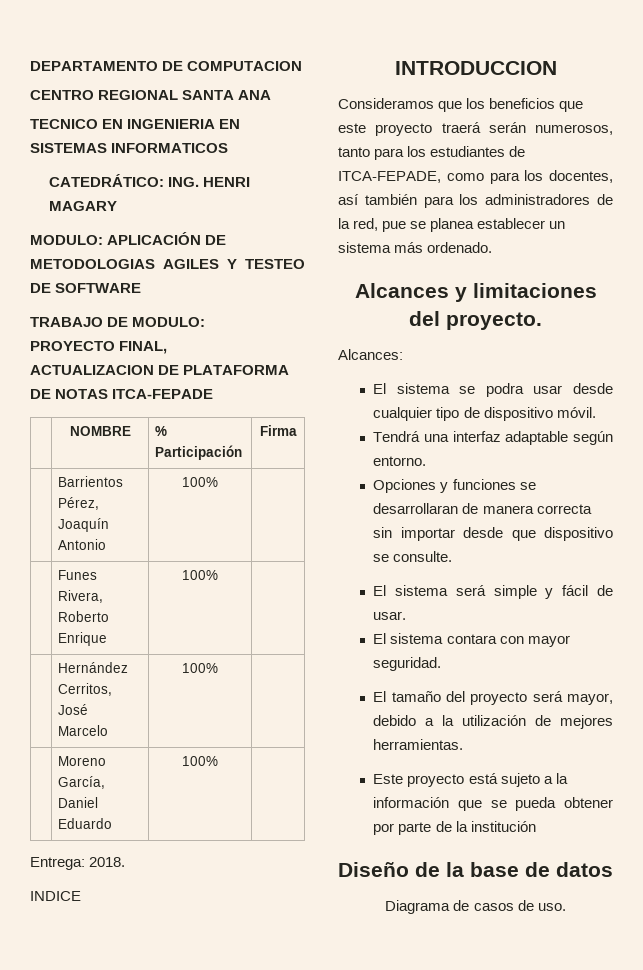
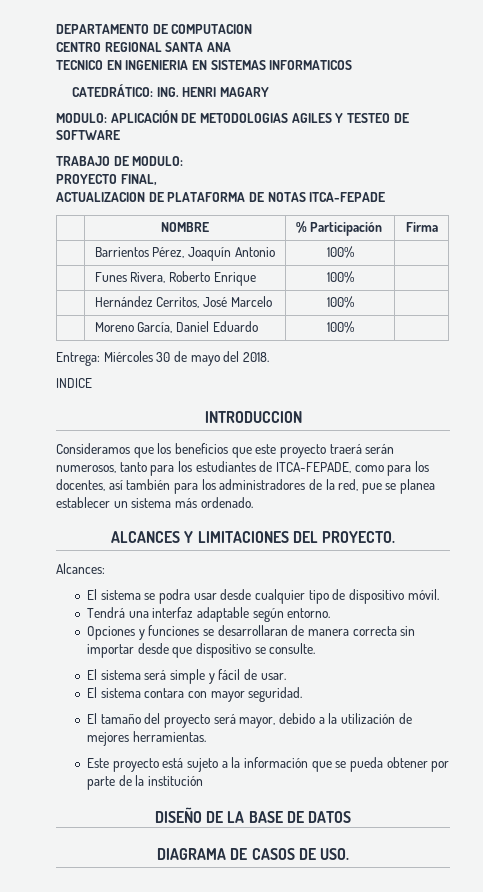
(85, 863) none -> [103,351,240,366] Miércoles 30 de mayo del
[354,283,597,302] [409,311,542,330] Alcances y limitaciones del proyecto. -> [111,531,395,543] ALCANCES Y LIMITACIONES DEL PROYECTO.
[338,862,613,877] [385,900,566,914] Diseño de la base de datos // Diagrama de casos de uso. -> [155,807,351,823] [157,848,349,860] DISEÑO DE LA BASE DE DATOS // DIAGRAMA DE CASOS DE USO.

